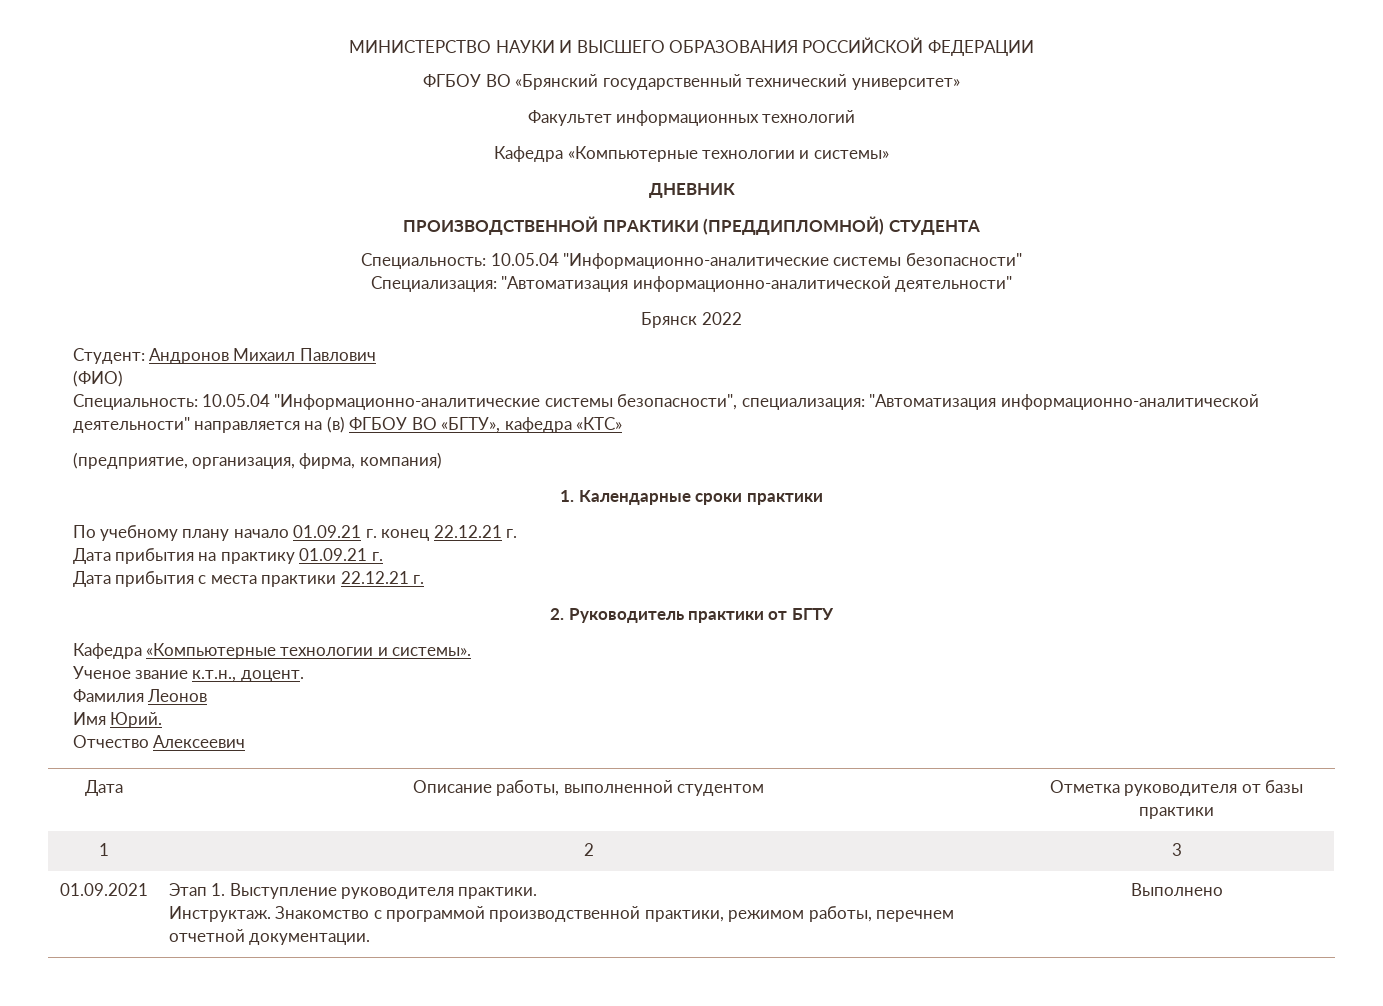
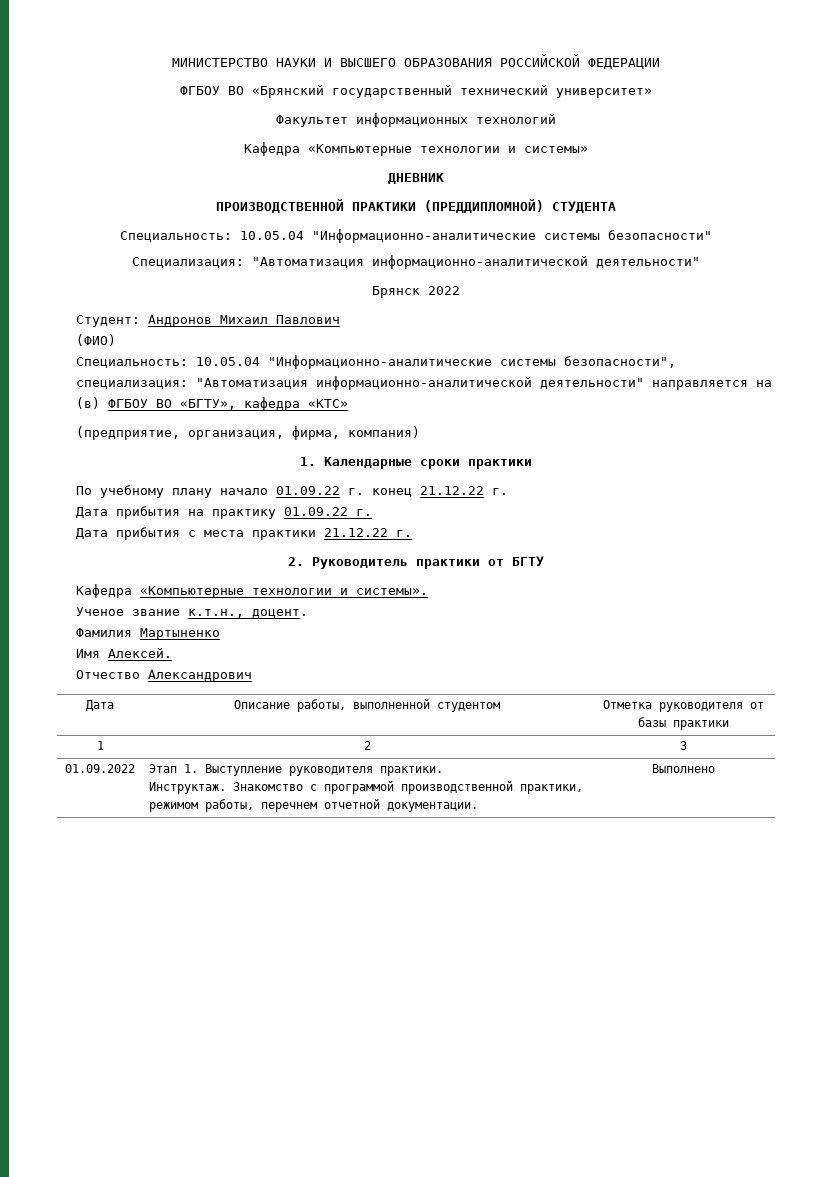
[293,525,362,538] 01.09.21 -> [275,486,340,495] 01.09.22
[433,525,502,538] 22.12.21 -> [419,486,484,495] 21.12.22
[299,548,368,561] 01.09.21 -> [283,507,348,516] 01.09.22
[340,571,409,584] 22.12.21 -> [323,528,388,537] 21.12.22
[147,689,208,702] Леонов -> [139,628,220,640] Мартыненко
[110,712,163,728] Юрий. -> [107,648,172,658] Алексей.
[153,735,246,748] Алексеевич -> [147,670,252,682] Александрович
[59,883,148,896] 01.09.2021 -> [65,764,135,773] 01.09.2022

